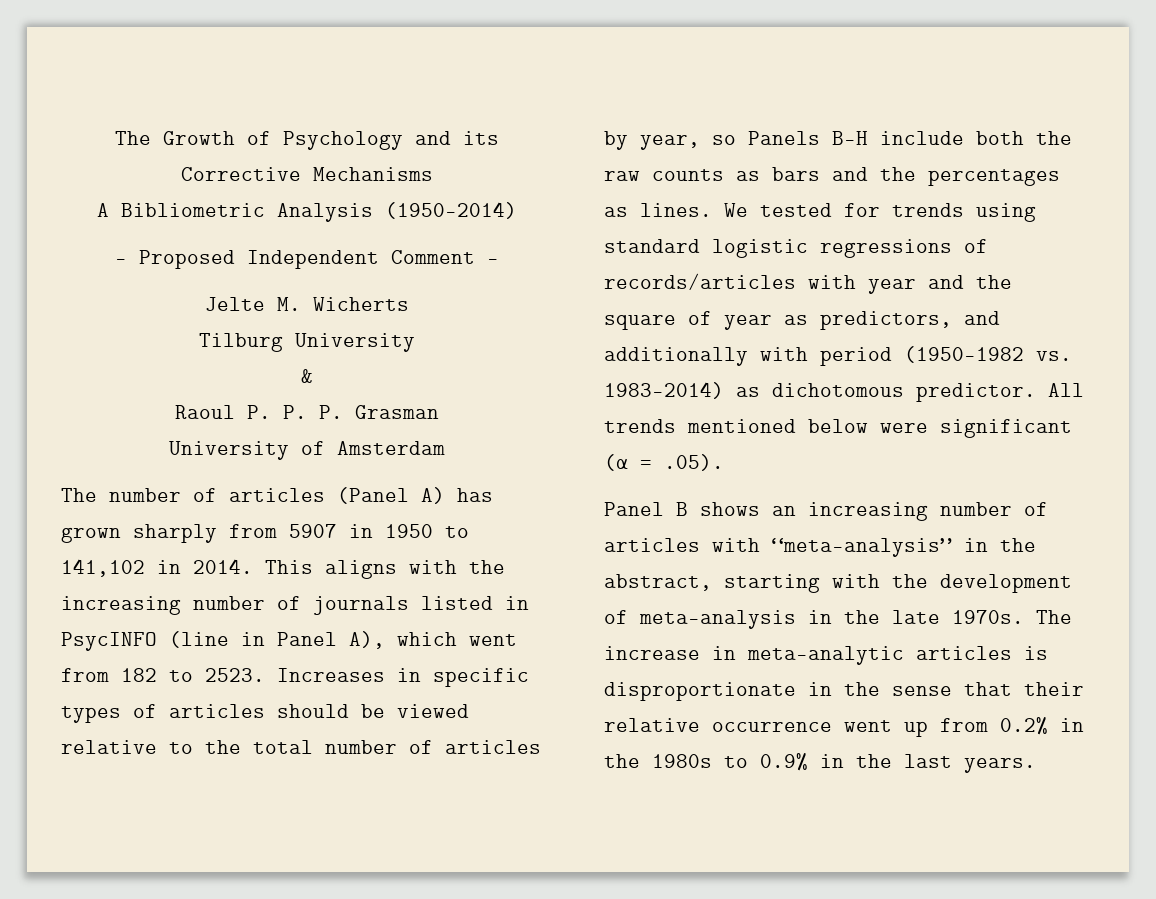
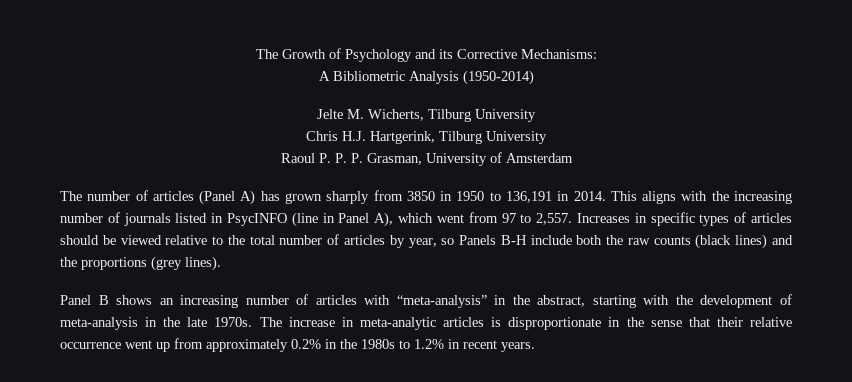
[312,167,433,181] Mechanisms -> [520,49,597,59] Mechanisms:
[114,250,499,269] // - Proposed Independent Comment - -> (534, 77) none
[312,297,409,312] [198,333,415,352] [300,369,313,383] Wicherts // Tilburg University // & -> [368,109,536,122] [306,131,547,144] Wicherts, Tilburg University // Chris H.J. Hartgerink, Tilburg University
[354,405,439,419] Grasman // -> [366,153,422,165] Grasman,
[289,524,337,538] 5907 -> [406,191,435,201] 3850
[61,559,145,577] 141,102 -> [505,191,552,203] 136,191
[121,668,265,682] 182 to 2523. -> [501,213,573,225] 97 to 2,557.
[736,167,1060,186] [604,203,1036,222] [604,239,988,258] [604,273,1012,294] [604,311,1000,330] [604,346,1072,366] [604,382,1084,402] [604,419,1072,438] [604,454,724,471] as bars and the percentages as lines. We tested for trends using standard logistic regressions of records/articles with year and the square of year as predictors, and additionally with period (1950-1982 vs. 1983-2014) as dichotomous predictor. All trends mentioned below were significant (α = .05). -> [695,234,793,249] [60,256,221,271] (black lines) and the proportions (grey lines).
(988, 725) none -> [206,339,288,352] approximately
[760,753,952,771] 0.9% in the last -> [414,339,497,349] 1.2% in recent

